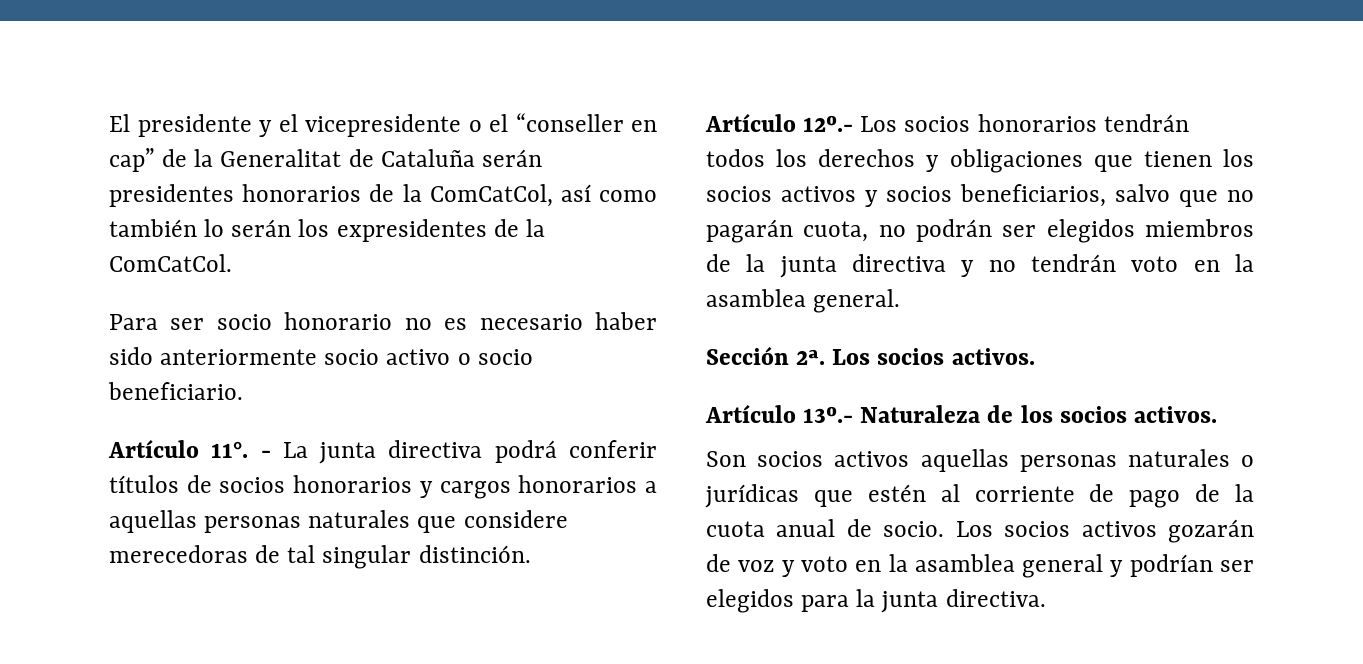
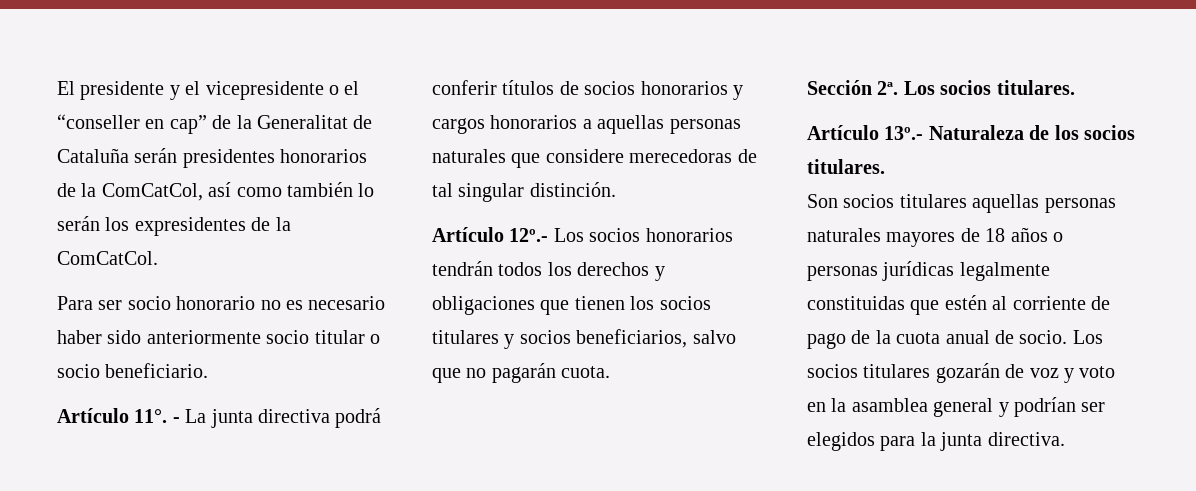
[386,349,451,365] activo -> [314,330,365,344] titular
[781,186,856,202] activos -> [432,330,499,344] titulares
[803,219,1254,243] [706,254,1254,278] [706,289,901,313] cuota, no podrán ser elegidos miembros de la junta directiva y no tendrán voto en la asamblea general. -> [561,366,611,378] cuota.
[951,348,1035,365] activos. -> [996,80,1075,95] titulares.
[1133,406,1217,423] activos. -> [807,159,885,174] titulares.
[834,449,1254,472] [705,484,799,508] activos aquellas personas naturales o jurídicas -> [899,194,1116,213] [807,227,1063,247] [807,261,1050,281] [807,296,905,310] titulares aquellas personas naturales mayores de 18 años o personas jurídicas legalmente constituidas
[1081,521,1157,537] activos -> [863,364,931,378] titulares

